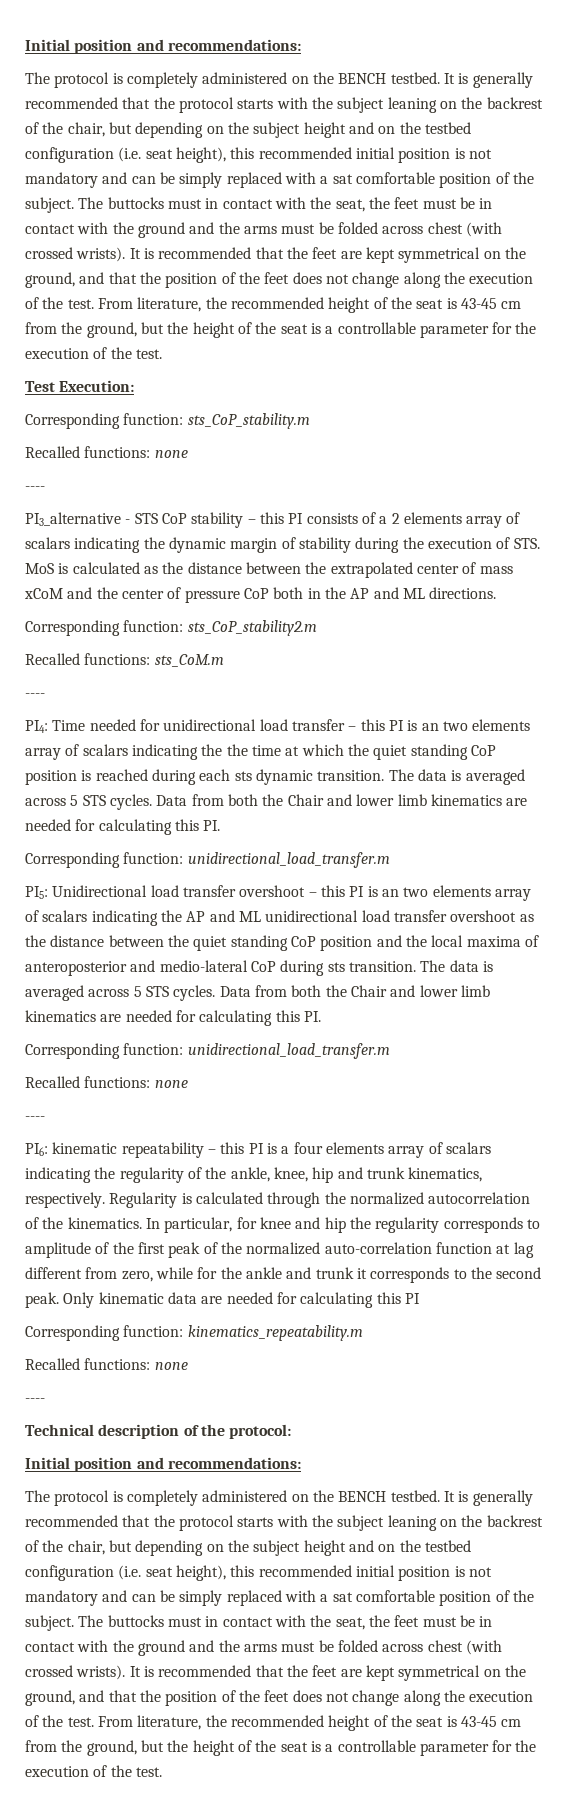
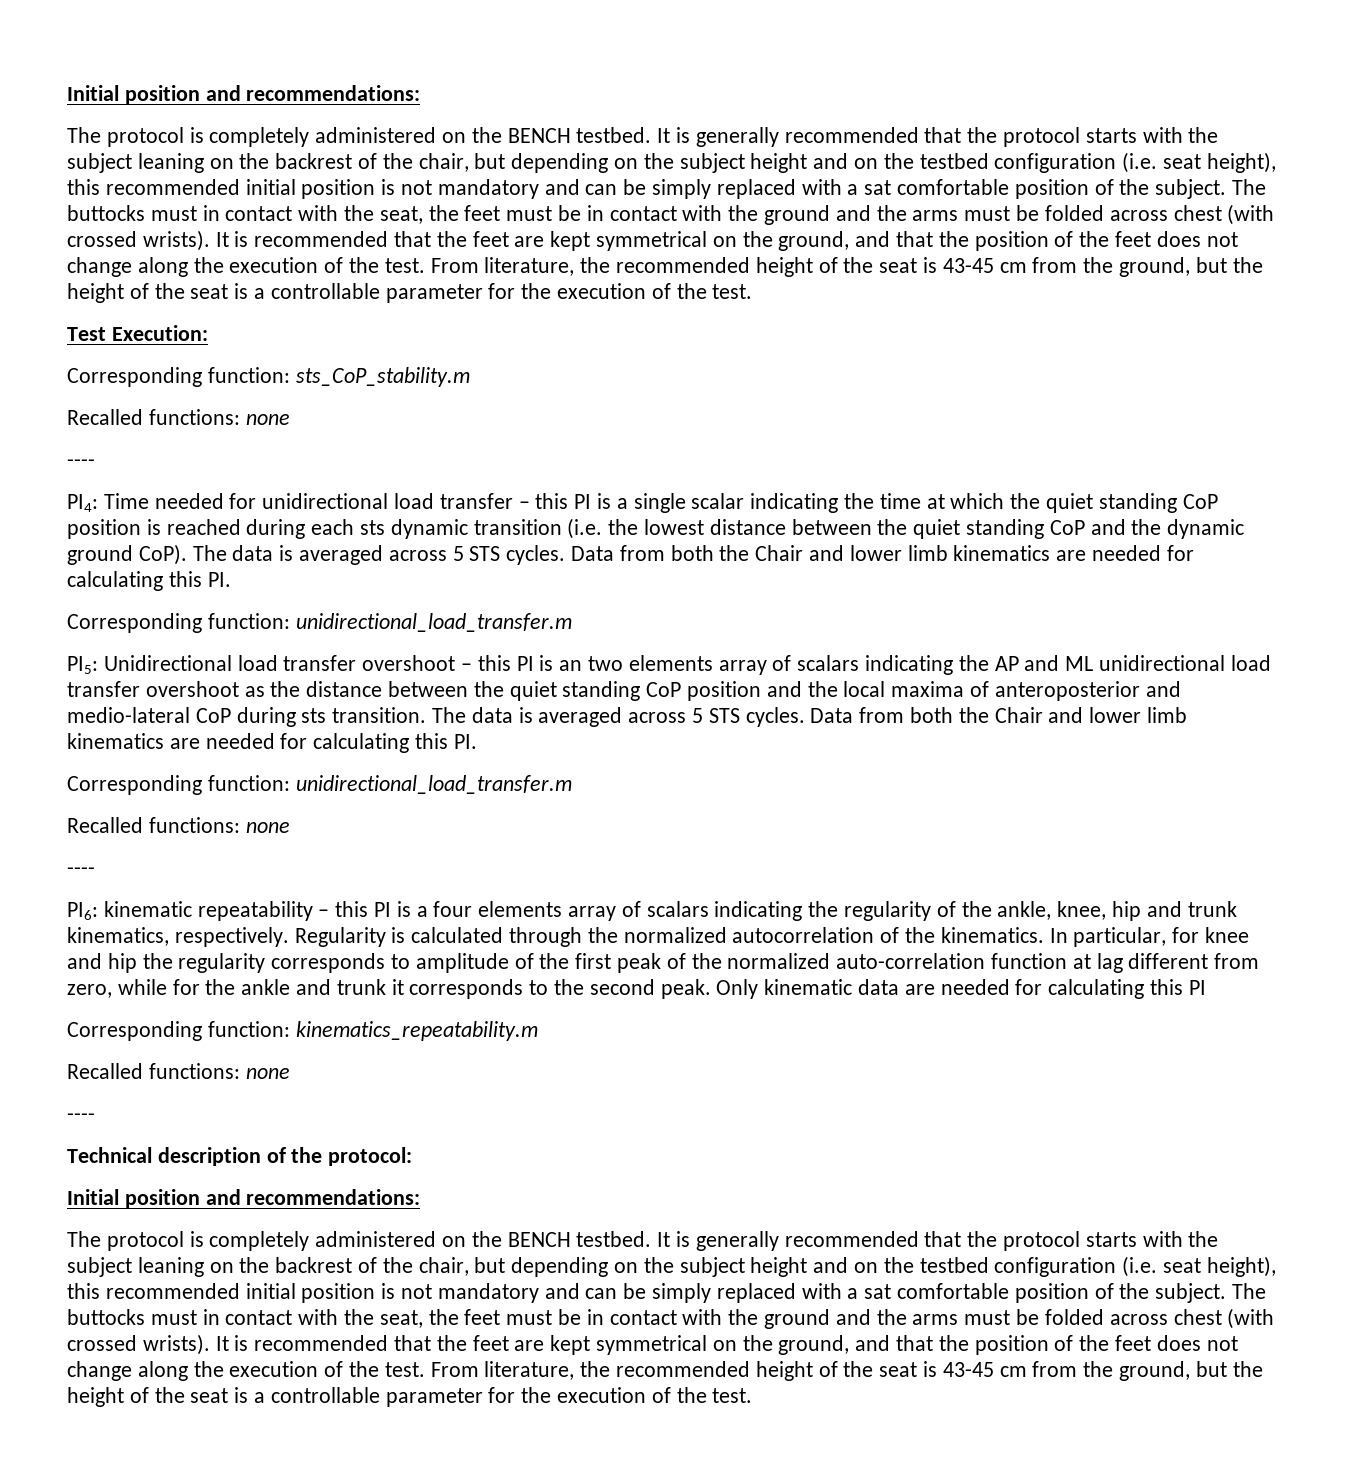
[25,512,521,528] [25,537,540,553] [25,562,513,578] [24,587,497,603] [25,620,317,636] [25,653,224,667] [25,693,45,698] // PI3_alternative - STS CoP stability – this PI consists of a 2 elements array of scalars indicating the dynamic margin of stability during the execution of STS. MoS is calculated as the distance between the extrapolated center of mass xCoM and the center of pressure CoP both in the AP and ML directions. // Corresponding function: sts_CoP_stability2.m // Recalled functions: sts_CoM.m // ---- -> (95, 463) none
[421,719,531,731] [25,744,248,760] an two elements array of scalars indicating the the -> [616,493,875,513] a single scalar indicating the
[317,770,385,781] transition. -> [473,518,1245,539] [67,544,187,565] transition (i.e. the lowest distance between the quiet standing CoP and the dynamic ground CoP).

